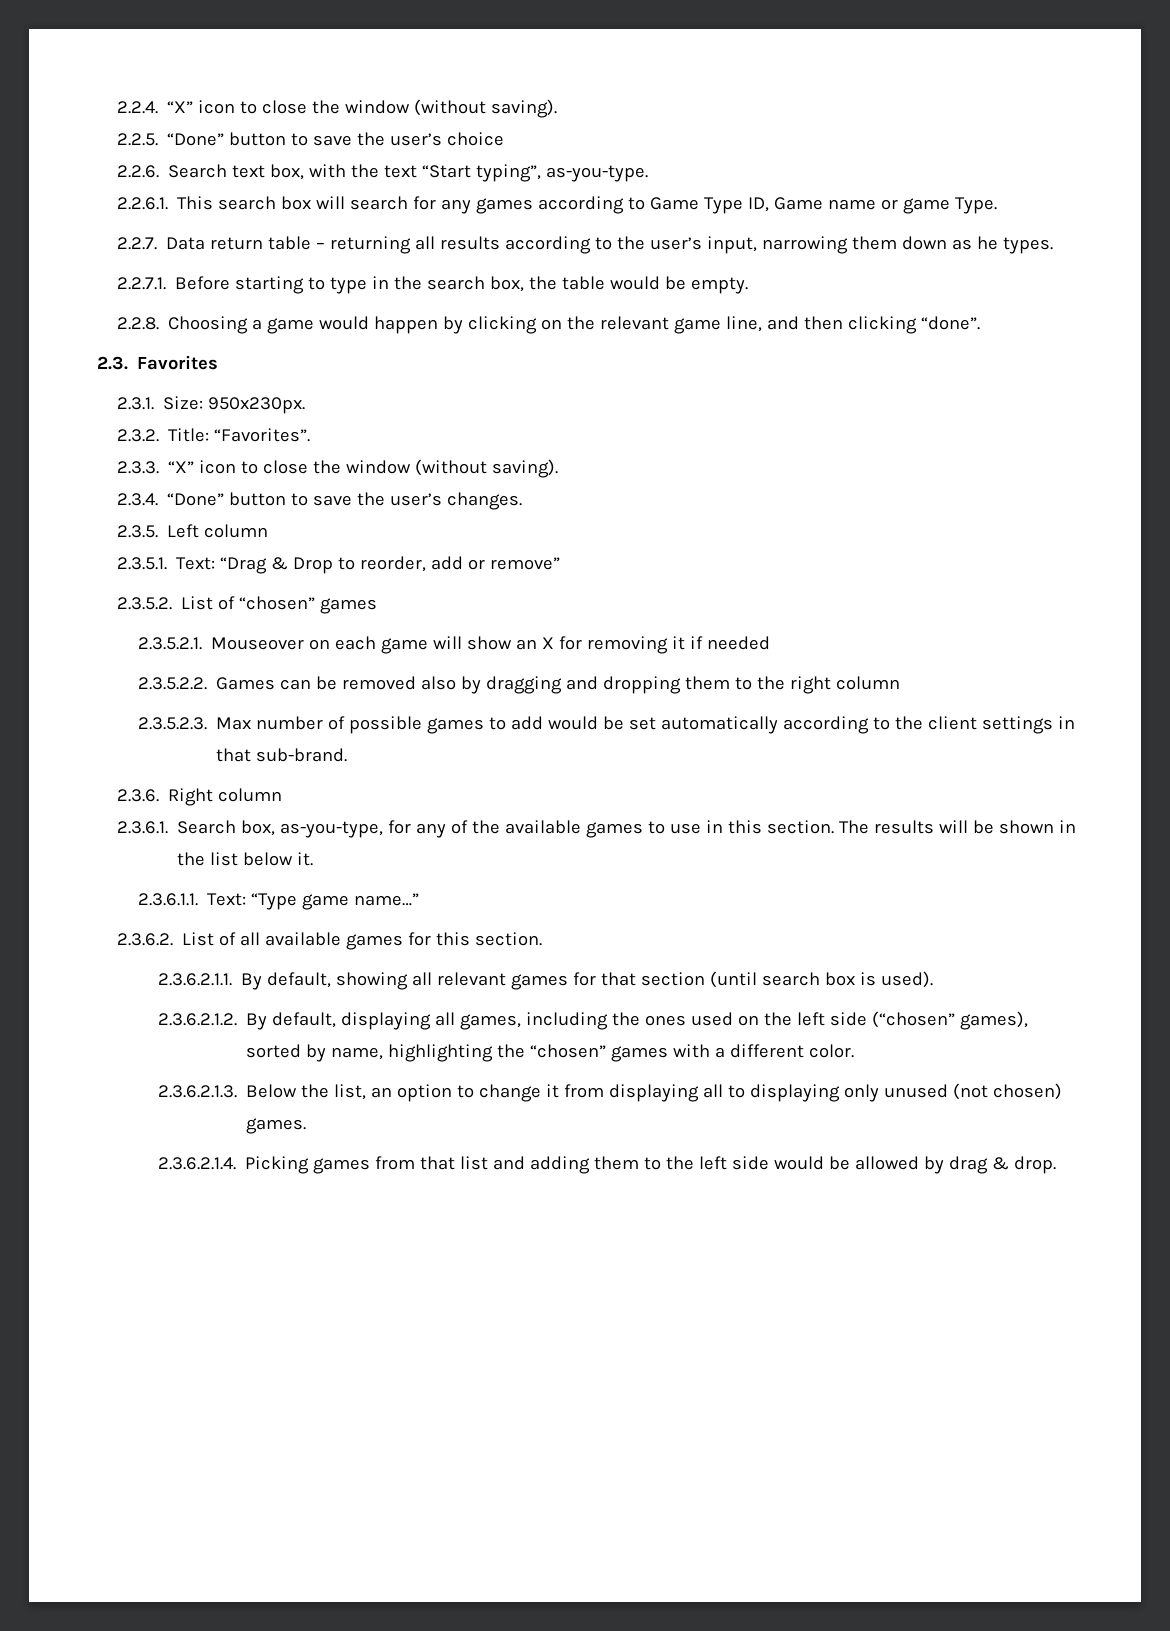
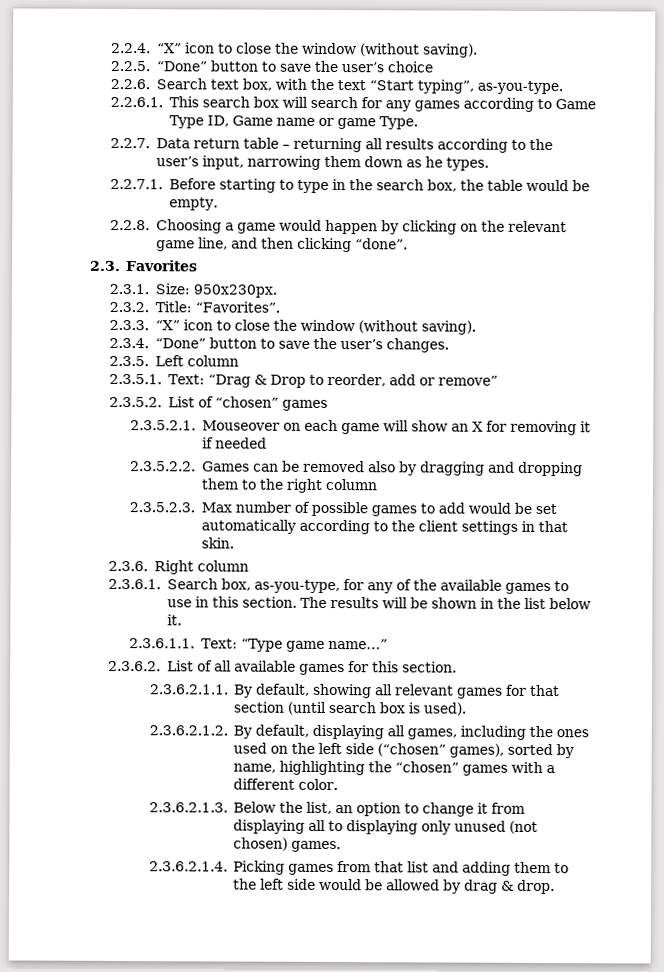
[255,748,347,762] sub-brand. -> [200,537,234,549] skin.

